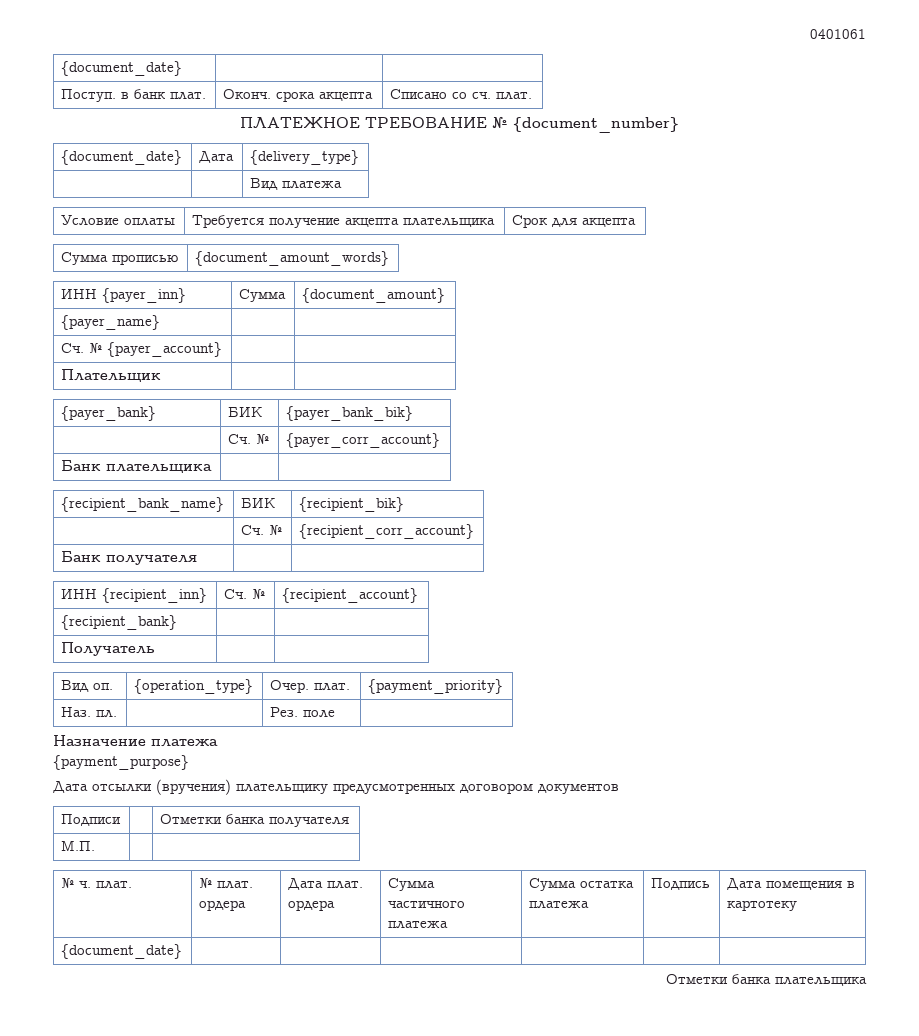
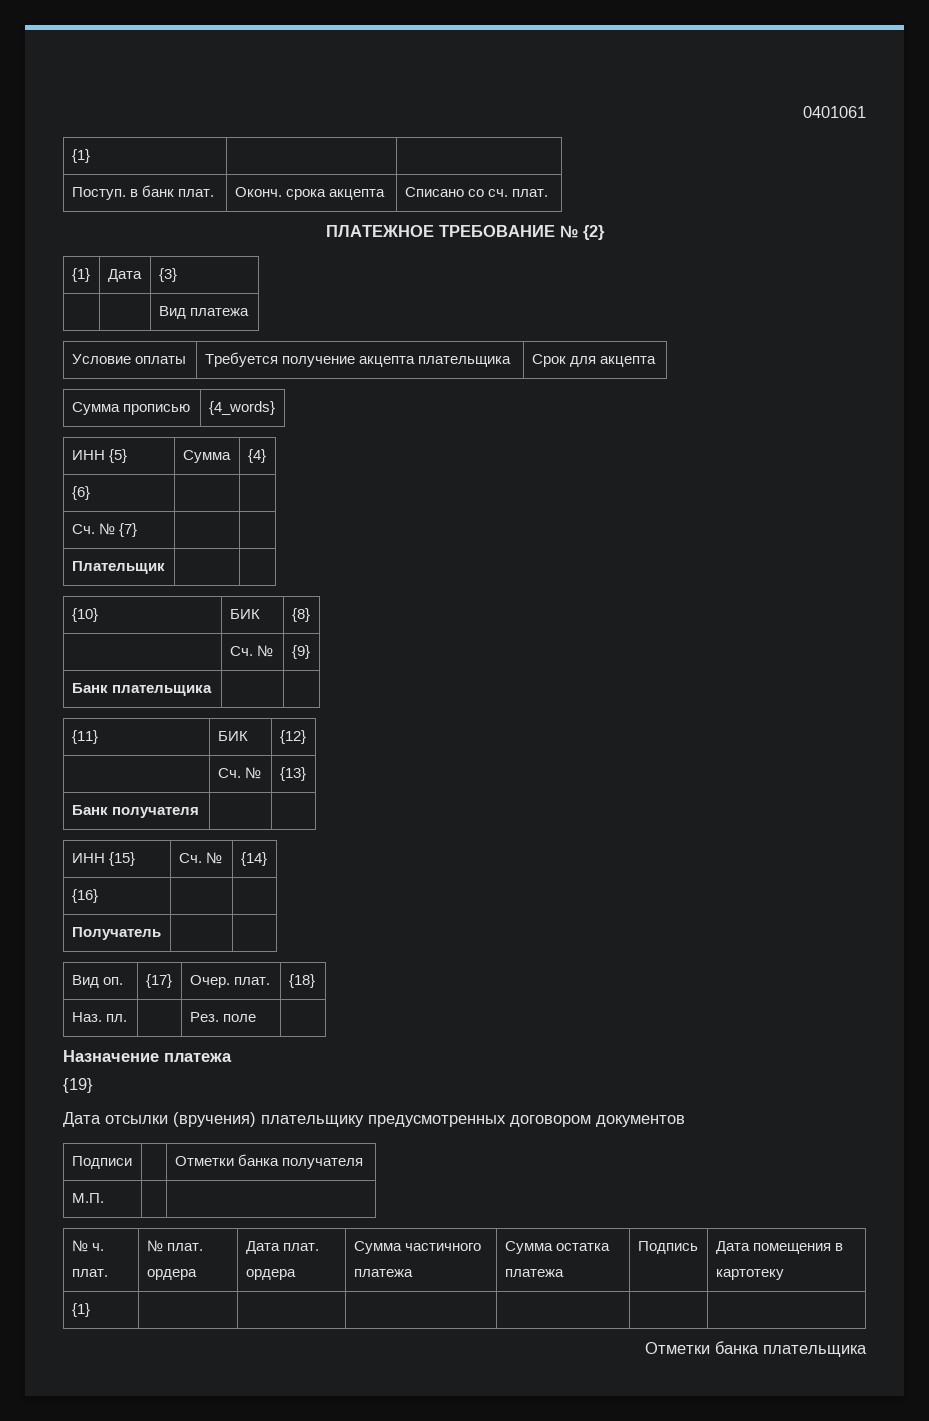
[61,61,183,76] {document_date} -> [71,149,90,163] {1}
[513,117,679,133] [61,150,183,165] {document_number} // {document_date} -> [582,225,605,240] [71,268,90,282] {2} // {1}
[250,150,360,165] {delivery_type} -> [158,268,177,282] {3}
[195,251,390,266] [61,288,187,303] {document_amount_words} // ИНН {payer_inn} -> [208,401,275,415] [71,449,127,463] {4_words} // ИНН {5}
[302,288,446,303] [61,315,161,330] [61,342,223,357] {document_amount} // {payer_name} | | // Сч. № {payer_account} -> [247,449,266,463] [71,486,90,500] [71,523,137,537] {4} // {6} | | // Сч. № {7}
[61,406,157,421] [228,407,264,417] [286,406,414,421] [228,434,270,444] [286,433,441,448] {payer_bank} | БИК | {payer_bank_bik} // | Сч. № | {payer_corr_account} -> [71,608,98,622] [229,609,260,619] [291,608,310,622] [229,645,273,657] [291,645,310,659] {10} | БИК | {8} // | Сч. № | {9}
[61,497,225,512] [241,498,277,508] [299,497,405,512] [241,525,283,535] [299,524,475,539] {recipient_bank_name} | БИК | {recipient_bik} // | Сч. № | {recipient_corr_account} -> [71,730,98,744] [217,731,248,741] [279,730,306,744] [217,767,261,779] [279,767,306,781] {11} | БИК | {12} // | Сч. № | {13}
[102,588,208,603] [224,589,266,599] [282,588,419,603] [61,615,178,630] {recipient_inn} | Сч. № | {recipient_account} // {recipient_bank} -> [108,852,135,866] [178,852,222,864] [240,852,267,866] [71,889,98,903] {15} | Сч. № | {14} // {16}
[134,679,254,694] {operation_type} -> [145,974,172,988] {17}
[368,679,504,694] {payment_priority} -> [288,974,315,988] {18}
[53,755,189,770] {payment_purpose} -> [63,1078,93,1093] {19}
[61,944,183,959] {document_date} -> [71,1303,90,1317] {1}

